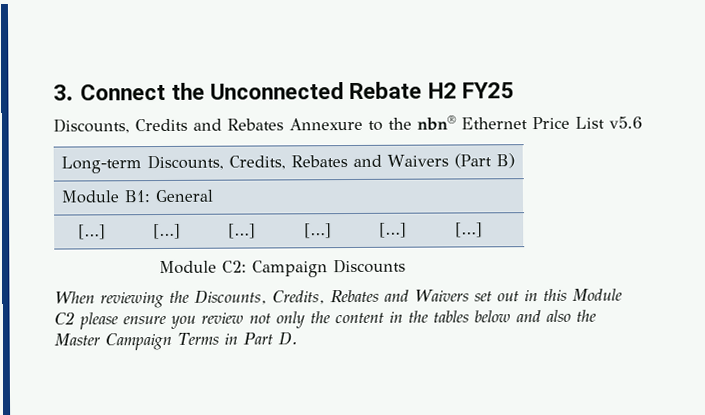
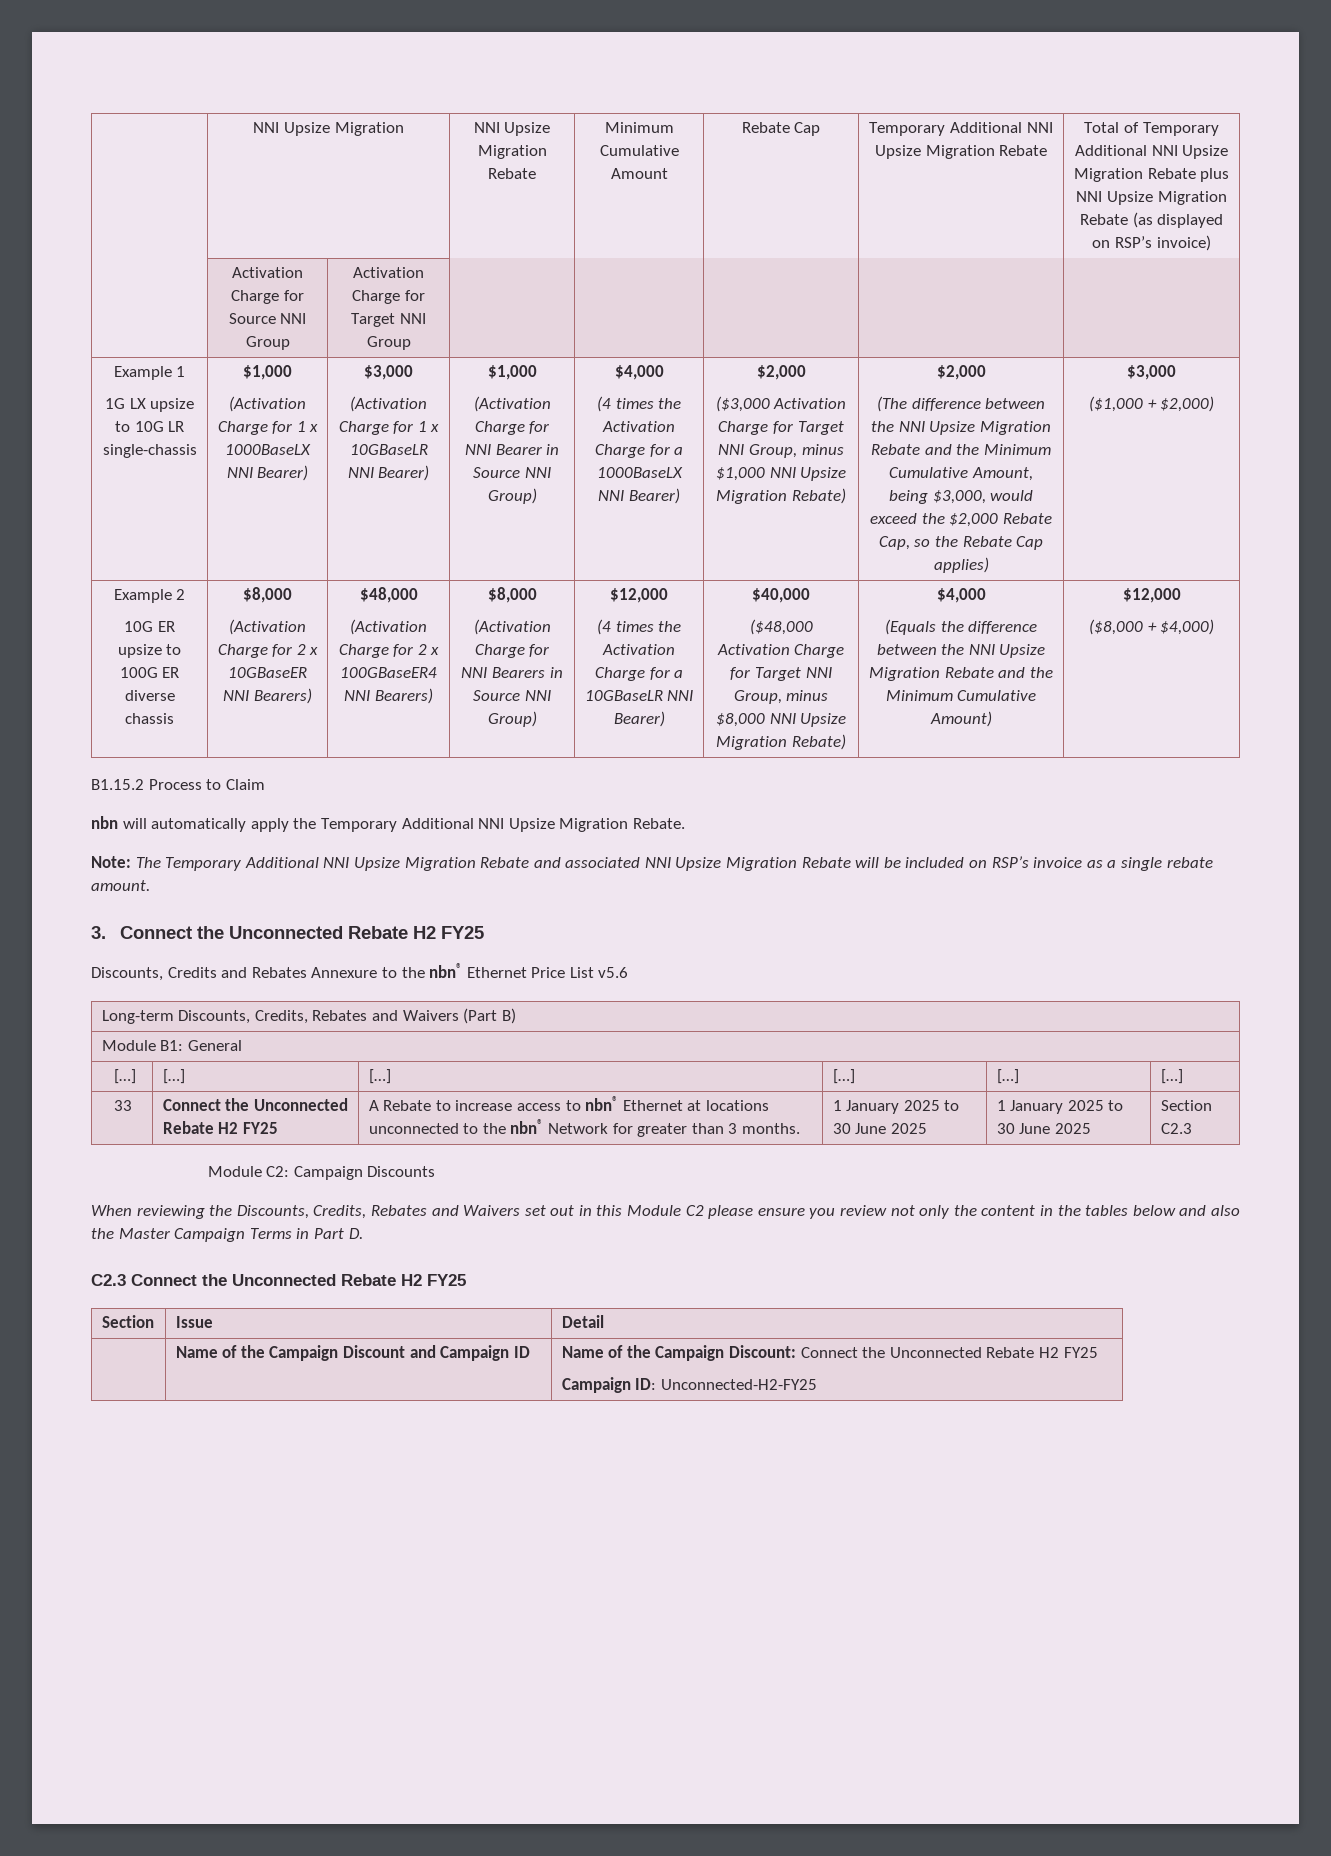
(53, 92) none -> [253,122,404,136] [473,122,551,136] [477,145,547,159] [488,168,536,179] [604,122,674,133] [599,145,679,156] [610,168,668,179] [741,122,821,136] [869,122,1053,136] [874,145,1048,159] [1084,122,1219,136] [1074,145,1229,159] [1073,168,1230,182] [1076,191,1227,205] [1079,212,1224,228] [1092,235,1211,251] [232,267,303,278] [231,290,304,304] [228,313,307,324] [245,336,290,350] [353,267,424,278] [352,290,425,304] [351,313,426,327] [366,336,411,350] [113,366,186,380] [104,398,195,412] [114,421,185,432] [102,444,197,458] [243,365,292,380] [229,396,306,412] [217,421,319,435] [225,444,311,455] [226,465,309,481] [364,365,413,380] [350,396,427,412] [338,421,440,435] [349,444,428,455] [347,465,430,481] [487,365,537,380] [473,396,551,412] [474,421,550,435] [464,444,560,455] [473,467,551,478] [487,488,537,504] [614,365,664,380] [596,396,682,412] [602,421,675,432] [594,444,684,458] [596,467,683,478] [598,488,680,504] [756,365,806,380] [715,396,847,412] [718,421,844,435] [718,444,844,458] [715,467,847,481] [716,488,846,504] [936,365,986,380] [876,396,1046,412] [871,421,1051,435] [871,444,1051,455] [889,467,1033,481] [888,490,1034,504] [870,513,1052,527] [878,536,1044,550] [933,557,989,573] [1127,365,1176,380] [1088,396,1215,412] [113,589,186,603] [124,621,175,632] [117,644,182,658] [119,667,180,678] [124,690,175,701] [125,713,174,724] [243,587,292,603] [229,619,306,635] [217,644,319,658] [228,667,307,678] [223,688,312,704] [359,587,418,603] [350,619,427,635] [338,644,440,658] [340,667,437,678] [344,688,433,704] [487,587,537,603] [473,619,551,635] [474,644,550,658] [461,667,563,678] [473,690,551,701] [487,711,537,727] [610,588,668,603] [596,619,682,635] [602,644,675,655] [594,667,684,681] [584,690,694,701] [613,711,665,727] [752,588,810,603] [749,619,813,635] [716,644,845,658] [730,667,832,681] [733,690,829,704] [715,713,847,727] [716,734,846,750] [936,588,986,603] [884,619,1038,635] [876,644,1046,658] [869,667,1053,681] [885,690,1037,701] [929,711,992,727] [1122,588,1181,603] [1088,619,1215,635] [91,779,265,790] [91,816,685,832] [91,856,1213,871] [91,880,150,891] | NNI Upsize Migration | NNI Upsize Migration Rebate | Minimum Cumulative Amount | Rebate Cap | Temporary Additional NNI Upsize Migration Rebate | Total of Temporary Additional NNI Upsize Migration Rebate plus NNI Upsize Migration Rebate (as displayed on RSP’s invoice) // | Activation Charge for Source NNI Group | Activation Charge for Target NNI Group | | | | | // Example 1 // 1G LX upsize to 10G LR single-chassis | $1,000 // (Activation Charge for 1 x 1000BaseLX NNI Bearer) | $3,000 // (Activation Charge for 1 x 10GBaseLR NNI Bearer) | $1,000 // (Activation Charge for NNI Bearer in Source NNI Group) | $4,000 // (4 times the Activation Charge for a 1000BaseLX NNI Bearer) | $2,000 // ($3,000 Activation Charge for Target NNI Group, minus $1,000 NNI Upsize Migration Rebate) | $2,000 // (The difference between the NNI Upsize Migration Rebate and the Minimum Cumulative Amount, being $3,000, would exceed the $2,000 Rebate Cap, so the Rebate Cap applies) | $3,000 // ($1,000 + $2,000) // Example 2 // 10G ER upsize to 100G ER diverse chassis | $8,000 // (Activation Charge for 2 x 10GBaseER NNI Bearers) | $48,000 // (Activation Charge for 2 x 100GBaseER4 NNI Bearers) | $8,000 // (Activation Charge for NNI Bearers in Source NNI Group) | $12,000 // (4 times the Activation Charge for a 10GBaseLR NNI Bearer) | $40,000 // ($48,000 Activation Charge for Target NNI Group, minus $8,000 NNI Upsize Migration Rebate) | $4,000 // (Equals the difference between the NNI Upsize Migration Rebate and the Minimum Cumulative Amount) | $12,000 // ($8,000 + $4,000) // B1.15.2 Process to Claim // nbn will automatically apply the Temporary Additional NNI Upsize Migration Rebate. // Note: The Temporary Additional NNI Upsize Migration Rebate and associated NNI Upsize Migration Rebate will be included on RSP’s invoice as a single rebate amount. //
(484, 230) none -> [113,1100,132,1111] [162,1098,348,1111] [162,1121,278,1134] [368,1096,769,1111] [368,1119,800,1137] [832,1100,960,1114] [832,1123,927,1134] [996,1100,1124,1114] [996,1123,1091,1134] [1160,1100,1212,1111] [1160,1123,1192,1134] // 33 | Connect the Unconnected Rebate H2 FY25 | A Rebate to increase access to nbn® Ethernet at locations unconnected to the nbn® Network for greater than 3 months. | 1 January 2025 to 30 June 2025 | 1 January 2025 to 30 June 2025 | Section C2.3
(298, 338) none -> [91,1274,466,1286] [101,1315,154,1328] [175,1316,213,1328] [561,1315,604,1328] [175,1345,530,1361] [561,1345,1098,1361] [561,1377,817,1393] // C2.3 Connect the Unconnected Rebate H2 FY25 // Section | Issue | Detail // | Name of the Campaign Discount and Campaign ID | Name of the Campaign Discount: Connect the Unconnected Rebate H2 FY25 // Campaign ID: Unconnected-H2-FY25

